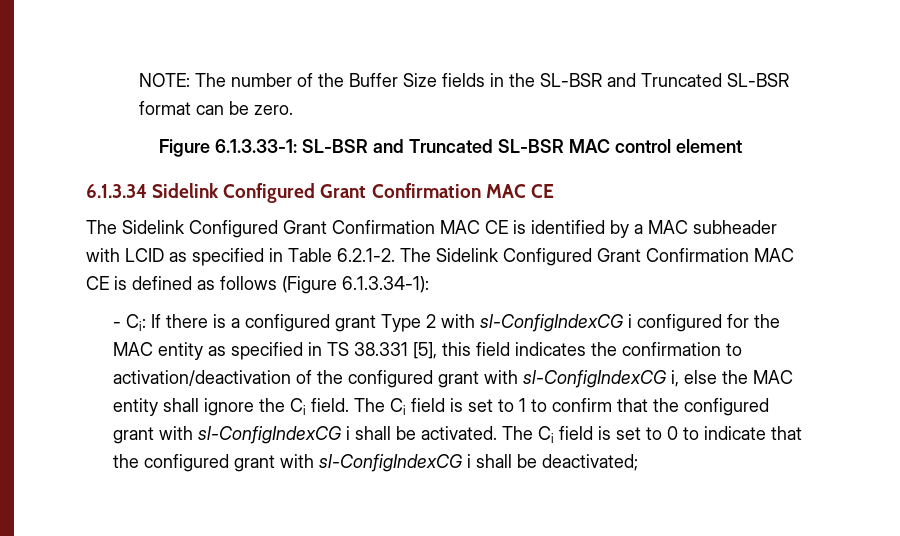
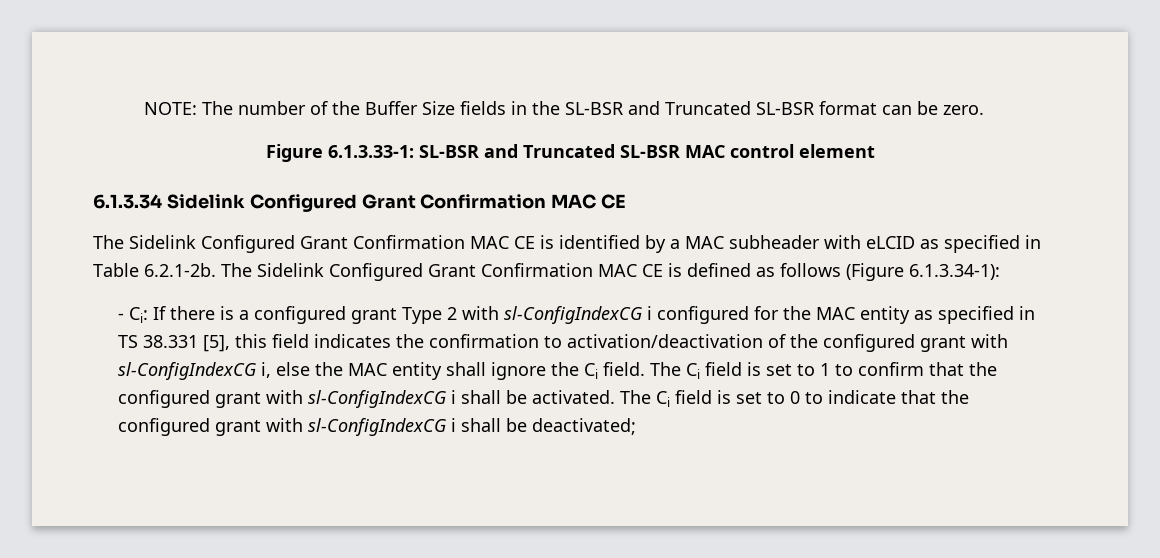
[125,248,164,262] LCID -> [866,236,915,249] eLCID
[337,248,395,262] 6.2.1-2. -> [144,263,216,277] 6.2.1-2b.

